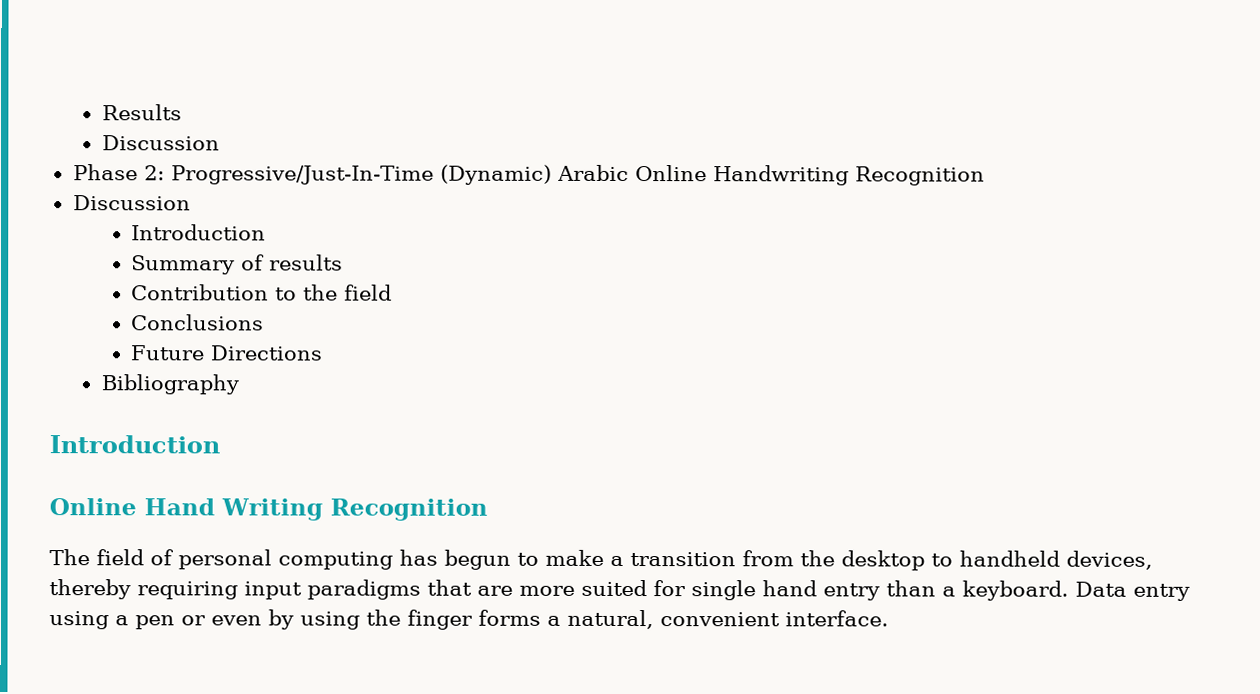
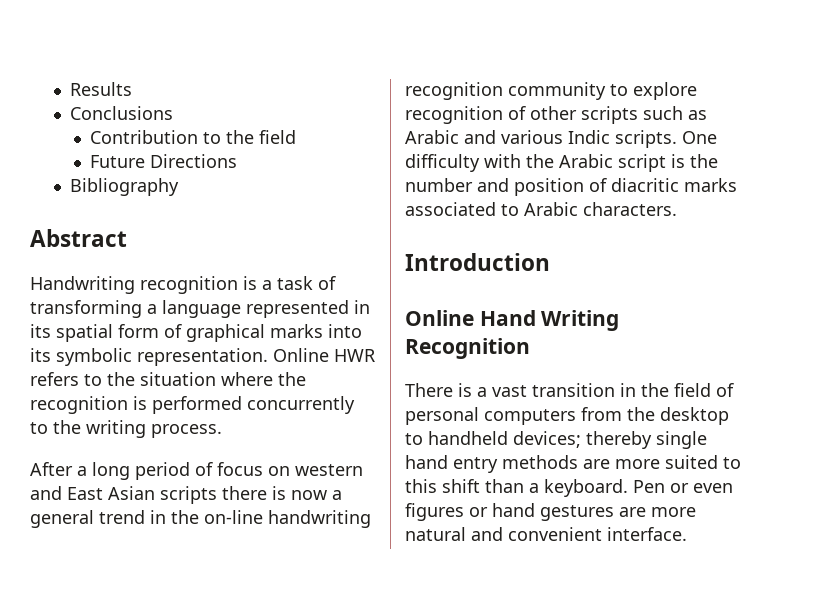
[101,135,220,151] [72,164,985,186] [72,195,191,211] [131,224,267,241] [131,254,344,275] Discussion // Phase 2: Progressive/Just-In-Time (Dynamic) Arabic Online Handwriting Recognition // Discussion // Introduction // Summary of results -> [69,106,173,120] Conclusions
[131,314,265,331] // Conclusions -> (296, 137) none
(239, 384) none -> [30,229,127,247] [30,276,336,294] [30,300,370,318] [30,324,362,342] [30,348,375,366] [30,372,306,386] [30,396,355,414] [30,420,222,438] [30,462,363,480] [30,486,342,504] [30,510,371,528] [405,82,697,100] [405,106,707,124] [405,130,717,148] [405,154,718,172] [405,178,737,196] [405,202,677,216] // Abstract // Handwriting recognition is a task of transforming a language represented in its spatial form of graphical marks into its symbolic representation. Online HWR refers to the situation where the recognition is performed concurrently to the writing process. // After a long period of focus on western and East Asian scripts there is now a general trend in the on-line handwriting recognition community to explore recognition of other scripts such as Arabic and various Indic scripts. One difficulty with the Arabic script is the number and position of diacritic marks associated to Arabic characters.
[49,549,736,570] The field of personal computing has begun to make a transition -> [405,383,734,397] [405,407,576,425] There is a vast transition in the field of personal computers
[1066,550,1153,570] [49,579,1190,601] [49,609,654,630] devices, thereby requiring input paradigms that are more suited for single hand entry than a keyboard. Data entry using a pen or even by using the finger forms a natural, -> [513,431,707,449] [405,455,741,473] [405,479,733,497] [405,503,696,521] [405,527,503,541] devices; thereby single hand entry methods are more suited to this shift than a keyboard. Pen or even figures or hand gestures are more natural and

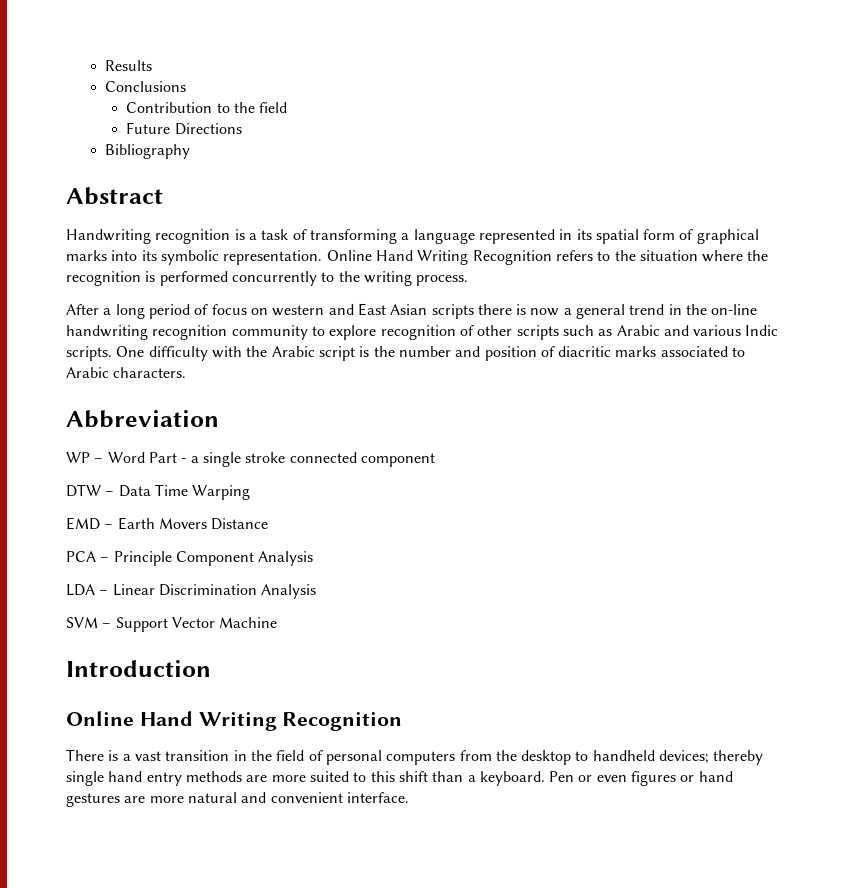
[334,349,375,362] HWR -> [375,250,552,265] Hand Writing Recognition
(677, 209) none -> [66,410,219,428] [66,452,435,467] [66,484,251,500] [66,517,269,530] [66,551,314,566] [66,584,317,599] [66,617,278,632] // Abbreviation // WP – Word Part - a single stroke connected component // DTW – Data Time Warping // EMD – Earth Movers Distance // PCA – Principle Component Analysis // LDA – Linear Discrimination Analysis // SVM – Support Vector Machine

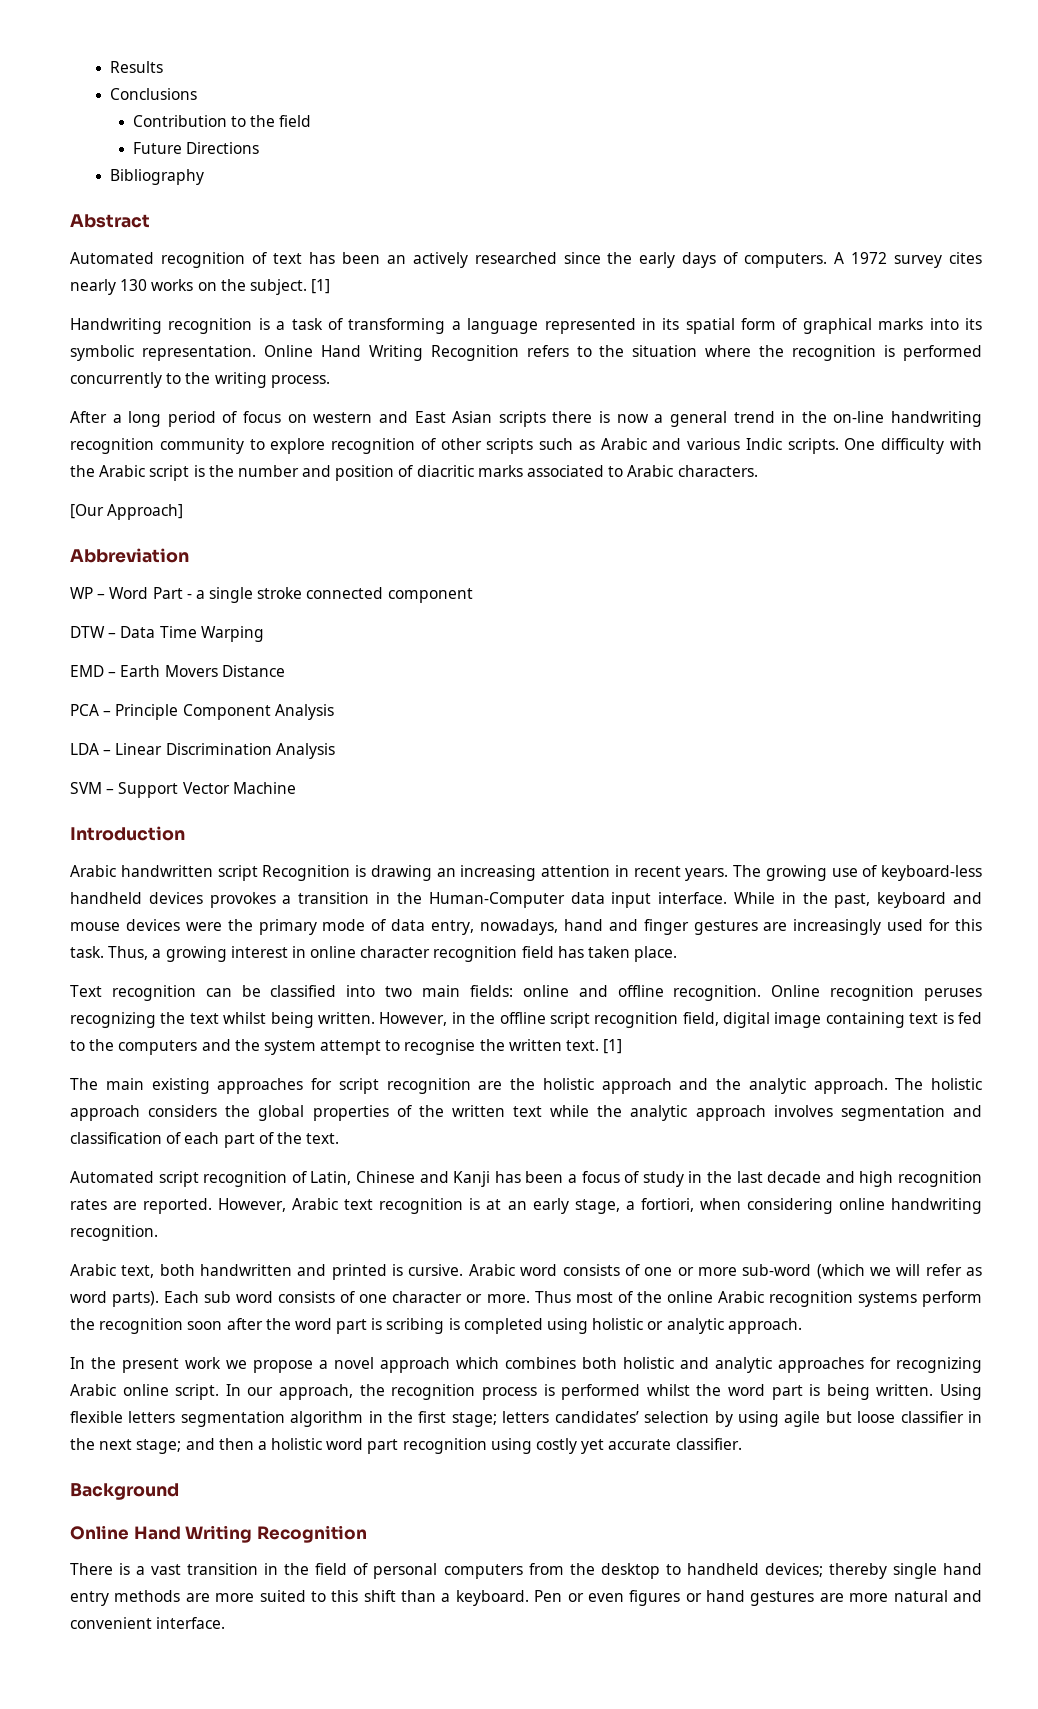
(163, 196) none -> [70,252,983,268] [70,279,331,295] // Automated recognition of text has been an actively researched since the early days of computers. A 1972 survey cites nearly 130 works on the subject. [1]
(187, 372) none -> [70,504,184,520] // [Our Approach]
(211, 668) none -> [70,865,982,881] [70,892,982,908] [70,919,983,935] [70,946,678,962] [70,985,983,1001] [70,1012,983,1028] [70,1039,623,1055] [70,1078,982,1094] [70,1105,982,1121] [70,1132,340,1148] [70,1171,983,1187] [70,1198,982,1214] [70,1225,158,1241] [70,1264,983,1280] [70,1291,983,1307] [70,1318,802,1334] [70,1357,982,1373] [70,1384,982,1400] [70,1411,982,1427] [70,1438,742,1454] [70,1483,179,1500] // Arabic handwritten script Recognition is drawing an increasing attention in recent years. The growing use of keyboard-less handheld devices provokes a transition in the Human-Computer data input interface. While in the past, keyboard and mouse devices were the primary mode of data entry, nowadays, hand and finger gestures are increasingly used for this task. Thus, a growing interest in online character recognition field has taken place. // Text recognition can be classified into two main fields: online and offline recognition. Online recognition peruses recognizing the text whilst being written. However, in the offline script recognition field, digital image containing text is fed to the computers and the system attempt to recognise the written text. [1] // The main existing approaches for script recognition are the holistic approach and the analytic approach. The holistic approach considers the global properties of the written text while the analytic approach involves segmentation and classification of each part of the text. // Automated script recognition of Latin, Chinese and Kanji has been a focus of study in the last decade and high recognition rates are reported. However, Arabic text recognition is at an early stage, a fortiori, when considering online handwriting recognition. // Arabic text, both handwritten and printed is cursive. Arabic word consists of one or more sub-word (which we will refer as word parts). Each sub word consists of one character or more. Thus most of the online Arabic recognition systems perform the recognition soon after the word part is scribing is completed using holistic or analytic approach. // In the present work we propose a novel approach which combines both holistic and analytic approaches for recognizing Arabic online script. In our approach, the recognition process is performed whilst the word part is being written. Using flexible letters segmentation algorithm in the first stage; letters candidates’ selection by using agile but loose classifier in the next stage; and then a holistic word part recognition using costly yet accurate classifier. // Background

